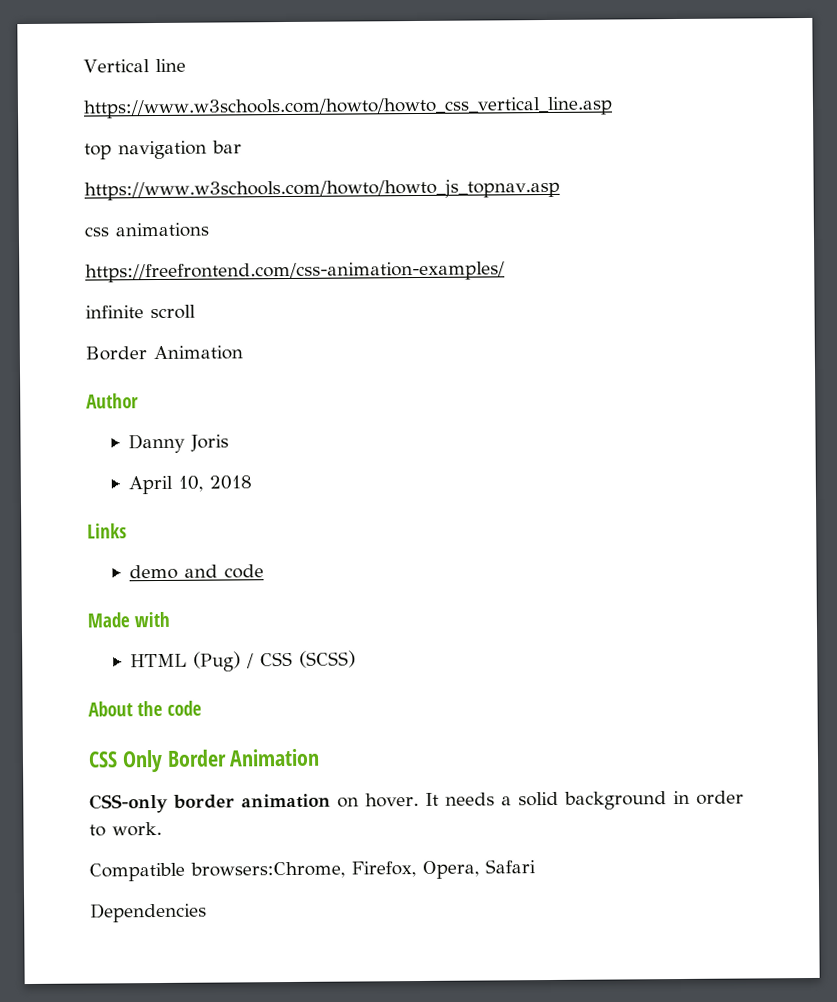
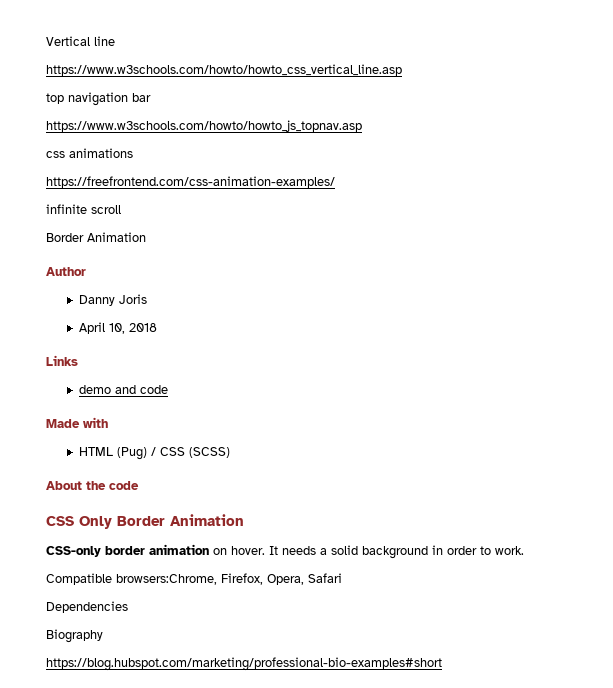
(207, 912) none -> [46,629,103,643] [46,657,442,671] // Biography // https://blog.hubspot.com/marketing/professional-bio-examples#short

